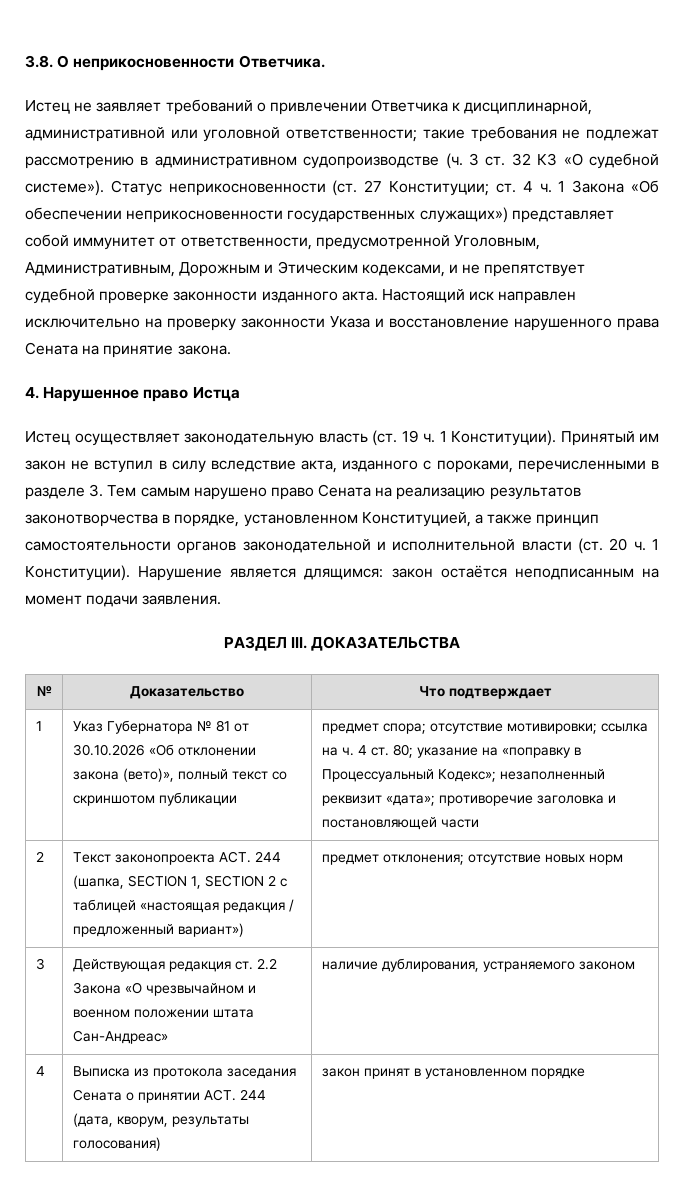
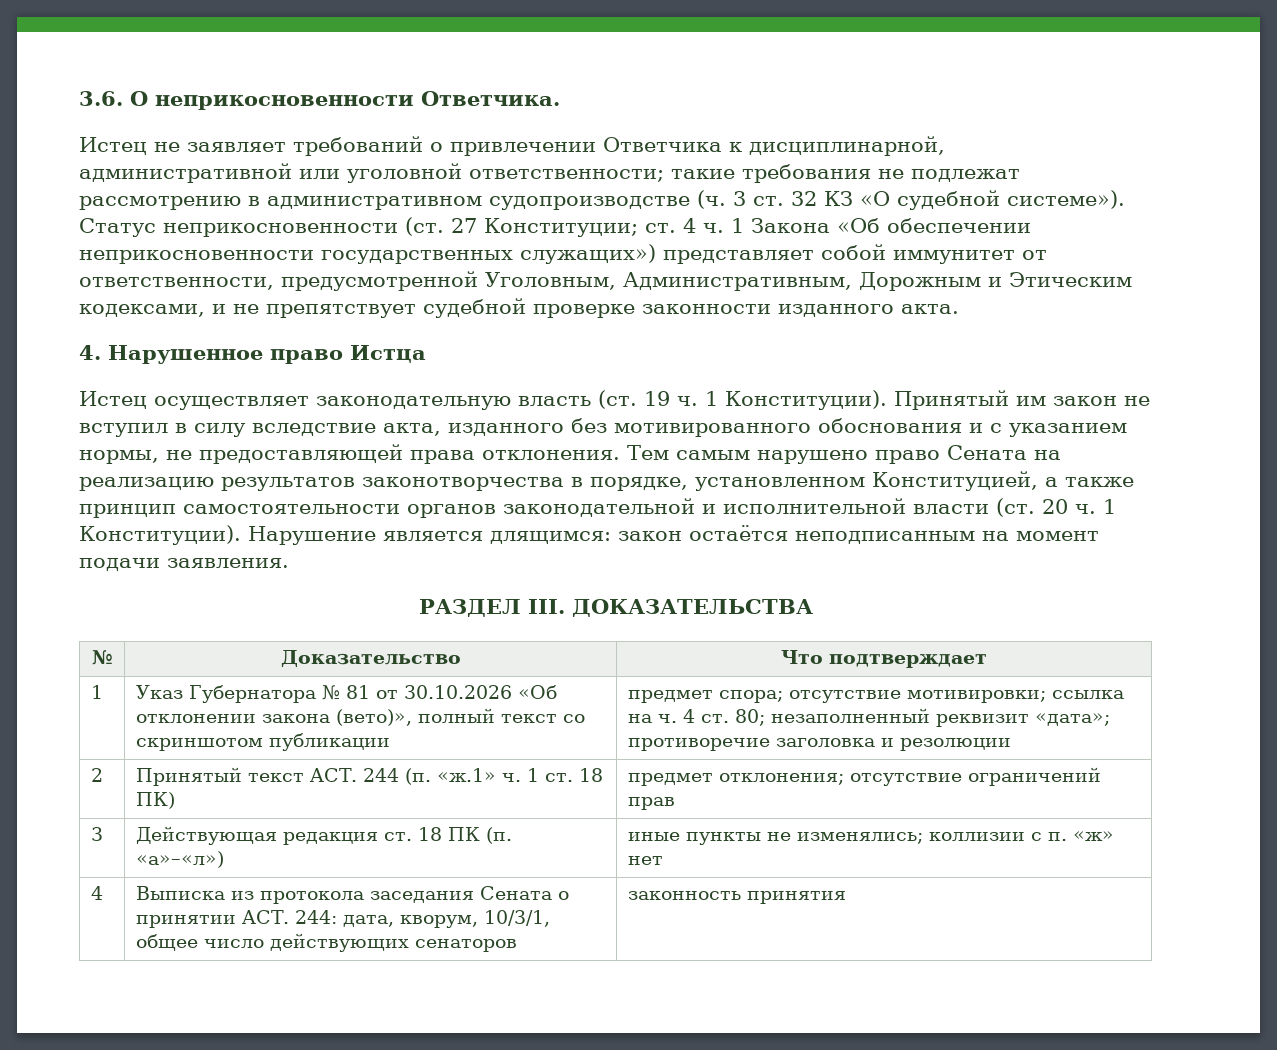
[25,55,53,68] 3.8. -> [79,91,123,106] 3.6.
[381,289,577,304] [25,316,659,331] [25,342,231,358] Настоящий иск направлен исключительно на проверку законности Указа и восстановление нарушенного права Сената на принятие закона. -> (959, 309) none
[423,460,659,473] [25,484,104,500] с пороками, перечисленными в разделе 3. -> [571,418,1127,437] [79,444,620,464] без мотивированного обоснования и с указанием нормы, не предоставляющей права отклонения.
[416,747,581,758] [321,769,496,782] указание на «поправку в Процессуальный Кодекс»; -> (765, 717) none
[321,817,479,830] постановляющей части -> [899,738,1011,751] резолюции
[72,851,281,865] [72,875,287,889] [72,899,294,913] [72,923,244,937] Текст законопроекта ACT. 244 (шапка, SECTION 1, SECTION 2 с таблицей «настоящая редакция / предложенный вариант») -> [135,767,604,786] [135,792,175,809] Принятый текст ACT. 244 (п. «ж.1» ч. 1 ст. 18 ПК)
[544,854,623,865] новых норм -> [967,767,1101,786] [627,797,675,810] ограничений прав
[256,958,277,970] [72,982,256,996] [72,1009,254,1018] [72,1030,168,1044] [321,958,635,972] 2.2 Закона «О чрезвычайном и военном положении штата Сан-Андреас» | наличие дублирования, устраняемого законом -> [417,827,512,844] [135,851,224,868] [627,831,1114,845] [627,856,663,865] 18 ПК (п. «а»–«л») | иные пункты не изменялись; коллизии с п. «ж» нет
[239,1089,266,1100] [72,1113,249,1127] [72,1137,161,1151] [321,1068,585,1079] 244 (дата, кворум, результаты голосования) | закон принят в установленном порядке -> [295,910,551,928] [135,933,517,952] [627,891,846,904] 244: дата, кворум, 10/3/1, общее число действующих сенаторов | законность принятия

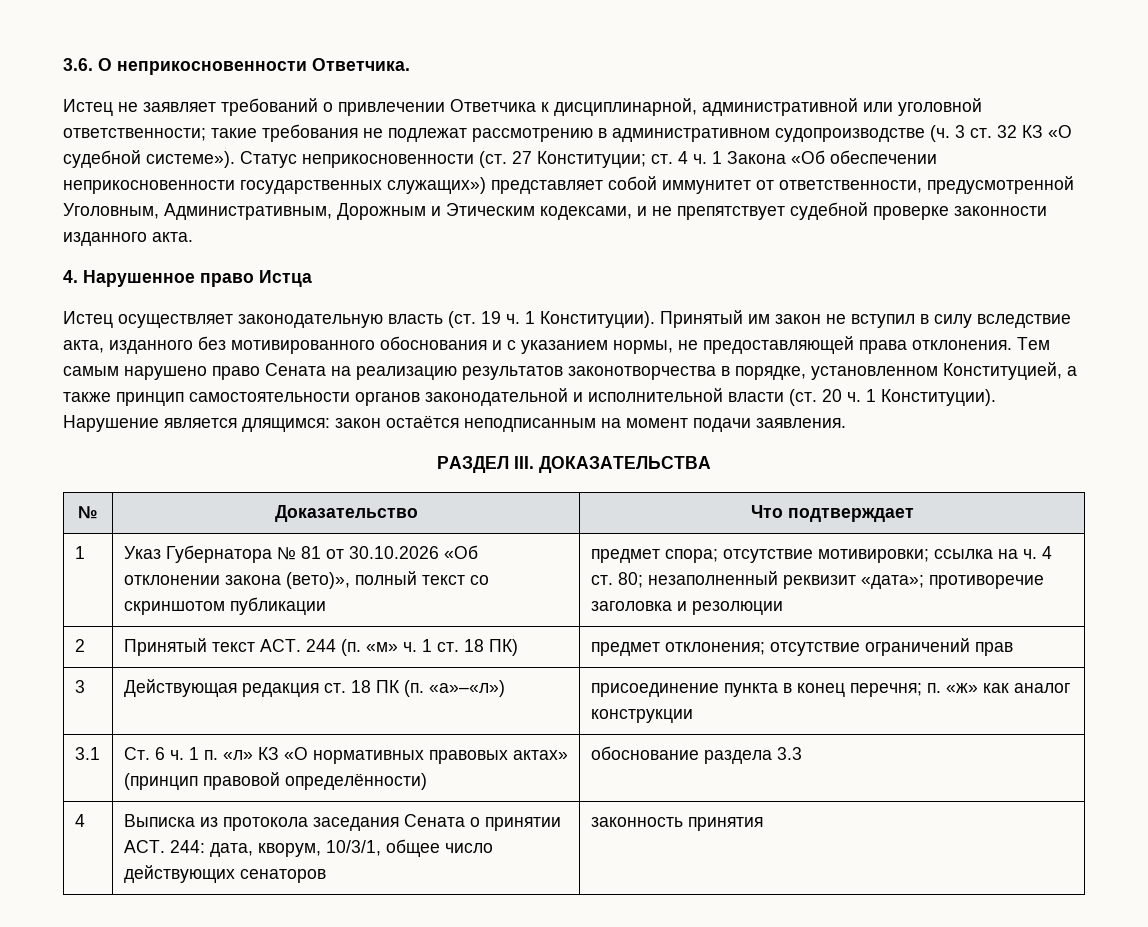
[437,768,497,782] «ж.1» -> [365,642,398,652] «м»
[627,831,1114,845] [627,856,663,865] иные пункты не изменялись; коллизии с п. «ж» нет -> [590,683,1070,697] [590,709,693,723] [74,747,100,760] [123,747,568,764] [123,772,427,790] [590,746,802,764] присоединение пункта в конец перечня; п. «ж» как аналог конструкции // 3.1 | Ст. 6 ч. 1 п. «л» КЗ «О нормативных правовых актах» (принцип правовой определённости) | обоснование раздела 3.3

